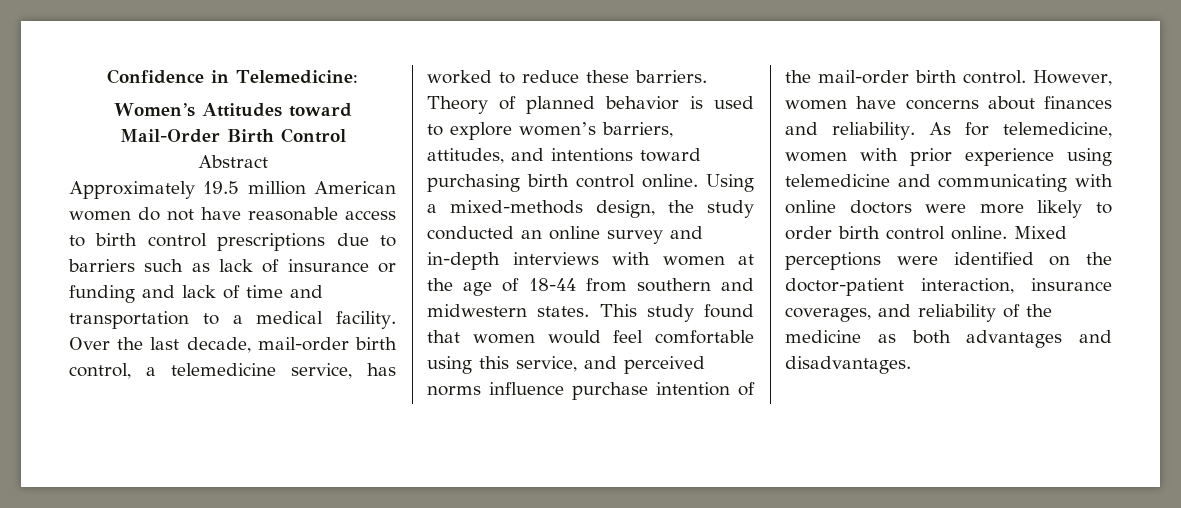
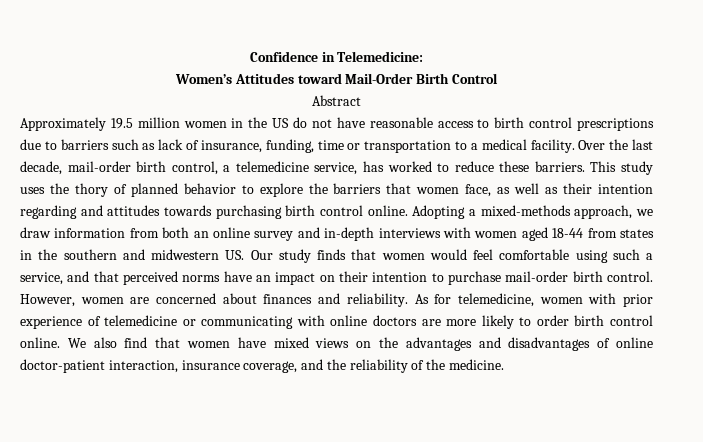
[314,181,396,194] [69,211,131,221] American women -> [183,117,290,128] women in the US
[287,259,396,273] [69,285,323,303] insurance or funding and lack of time and -> [200,139,361,153] insurance, funding, time or
[427,96,754,114] [427,122,673,140] [427,148,701,164] Theory of planned behavior is used to explore women’s barriers, attitudes, and intentions toward -> [590,161,653,175] [20,183,654,197] [20,205,212,219] This study uses the thory of planned behavior to explore the barriers that women face, as well as their intention regarding and attitudes towards
[706,174,754,192] Using -> [412,205,466,219] Adopting
[596,200,754,218] [427,226,514,240] design, the study conducted -> [574,205,653,219] [20,227,190,238] approach, we draw information from both
[738,254,754,265] [427,278,754,296] [427,304,754,322] at the age of 18-44 from southern and midwestern states. This study found -> [521,227,654,241] [20,249,346,263] aged 18-44 from states in the southern and midwestern US. Our study finds
[479,356,509,369] this -> [612,249,653,260] such a
(617, 362) none -> [93,271,119,282] that
[489,382,755,400] [785,70,811,83] influence purchase intention of the -> [223,271,501,285] have an impact on their intention to purchase
[856,96,979,110] have concerns -> [130,293,217,304] are concerned
[1067,148,1112,166] [785,174,931,187] using telemedicine and -> [87,315,196,326] of telemedicine or
[925,204,967,213] were -> [421,319,441,326] are
[1014,226,1067,239] [785,252,1112,270] [785,278,1112,296] [785,304,1052,322] [785,330,1112,348] [785,356,911,374] Mixed perceptions were identified on the doctor-patient interaction, insurance coverages, and reliability of the medicine as both advantages and disadvantages. -> [67,337,653,351] [20,359,505,373] We also find that women have mixed views on the advantages and disadvantages of online doctor-patient interaction, insurance coverage, and the reliability of the medicine.

